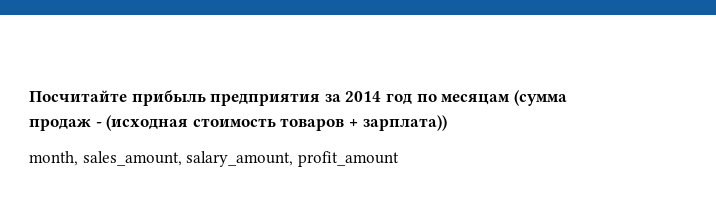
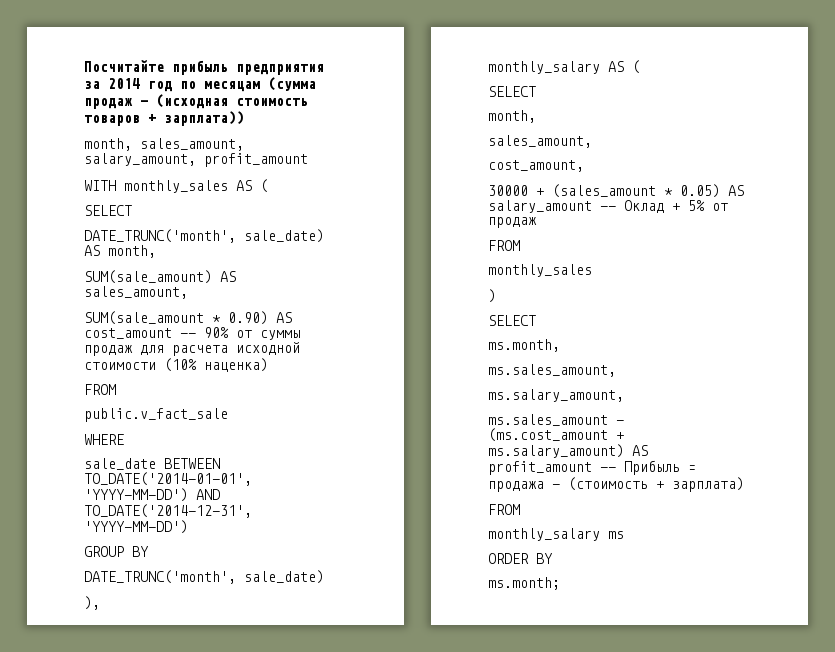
(399, 159) none -> [84,179,268,193] [84,205,132,216] [84,229,324,243] [84,245,156,258] [84,270,236,284] [84,286,188,299] [84,311,292,325] [84,327,300,340] [84,342,300,356] [84,358,268,372] [84,384,116,395] [84,408,228,422] [84,434,124,445] [84,458,220,470] [84,472,252,486] [84,488,220,502] [84,504,252,518] [84,520,188,534] [84,546,149,557] [84,570,324,584] [84,596,100,610] [488,60,640,74] [488,86,536,97] [488,110,536,123] [488,135,592,148] [488,160,584,172] [488,184,744,198] [488,200,728,213] [488,217,537,228] [488,240,520,251] [488,264,592,277] [488,289,496,303] [488,315,536,326] [488,339,560,352] [488,364,616,377] [488,389,624,402] [488,414,624,426] [488,428,624,442] [488,444,648,458] [488,460,696,475] [488,477,744,492] [488,504,520,515] [488,528,624,541] [488,553,553,564] [488,577,560,590] // WITH monthly_sales AS ( // SELECT // DATE_TRUNC('month', sale_date) AS month, // SUM(sale_amount) AS sales_amount, // SUM(sale_amount * 0.90) AS cost_amount -- 90% от суммы продаж для расчета исходной стоимости (10% наценка) // FROM // public.v_fact_sale // WHERE // sale_date BETWEEN TO_DATE('2014-01-01', 'YYYY-MM-DD') AND TO_DATE('2014-12-31', 'YYYY-MM-DD') // GROUP BY // DATE_TRUNC('month', sale_date) // ), // monthly_salary AS ( // SELECT // month, // sales_amount, // cost_amount, // 30000 + (sales_amount * 0.05) AS salary_amount -- Оклад + 5% от продаж // FROM // monthly_sales // ) // SELECT // ms.month, // ms.sales_amount, // ms.salary_amount, // ms.sales_amount - (ms.cost_amount + ms.salary_amount) AS profit_amount -- Прибыль = продажа - (стоимость + зарплата) // FROM // monthly_salary ms // ORDER BY // ms.month;

